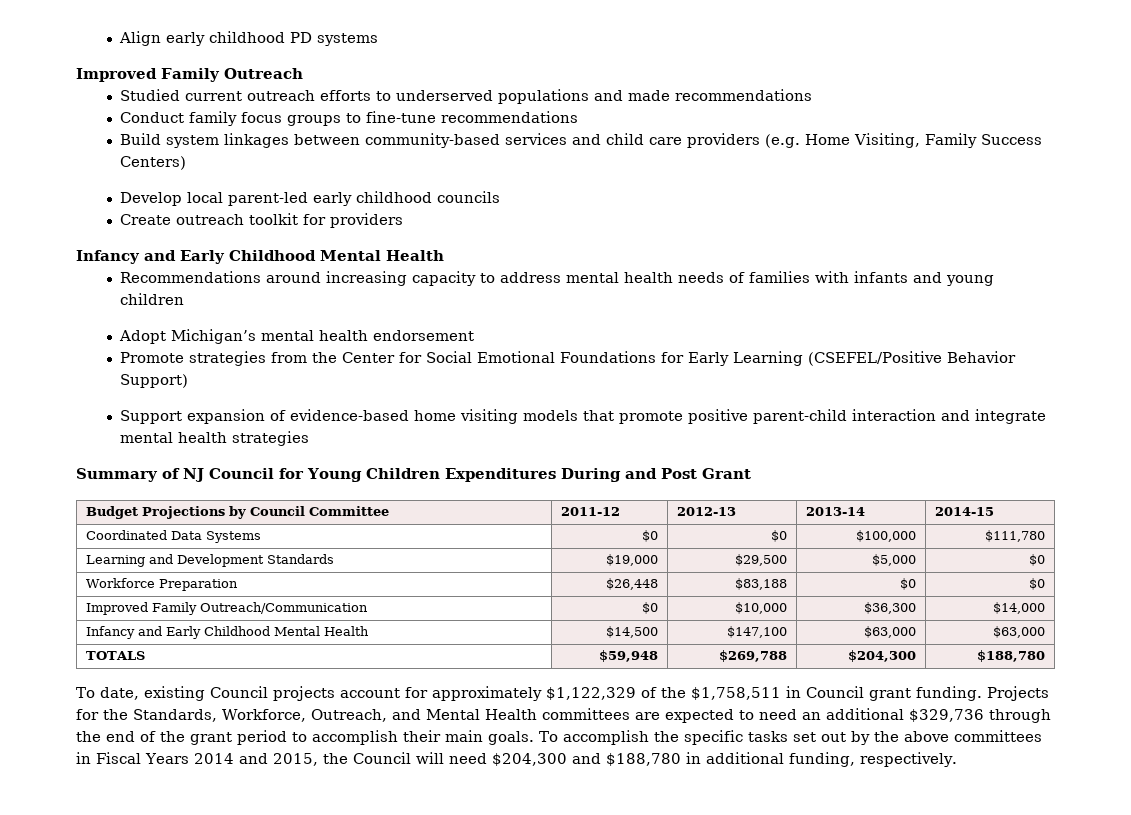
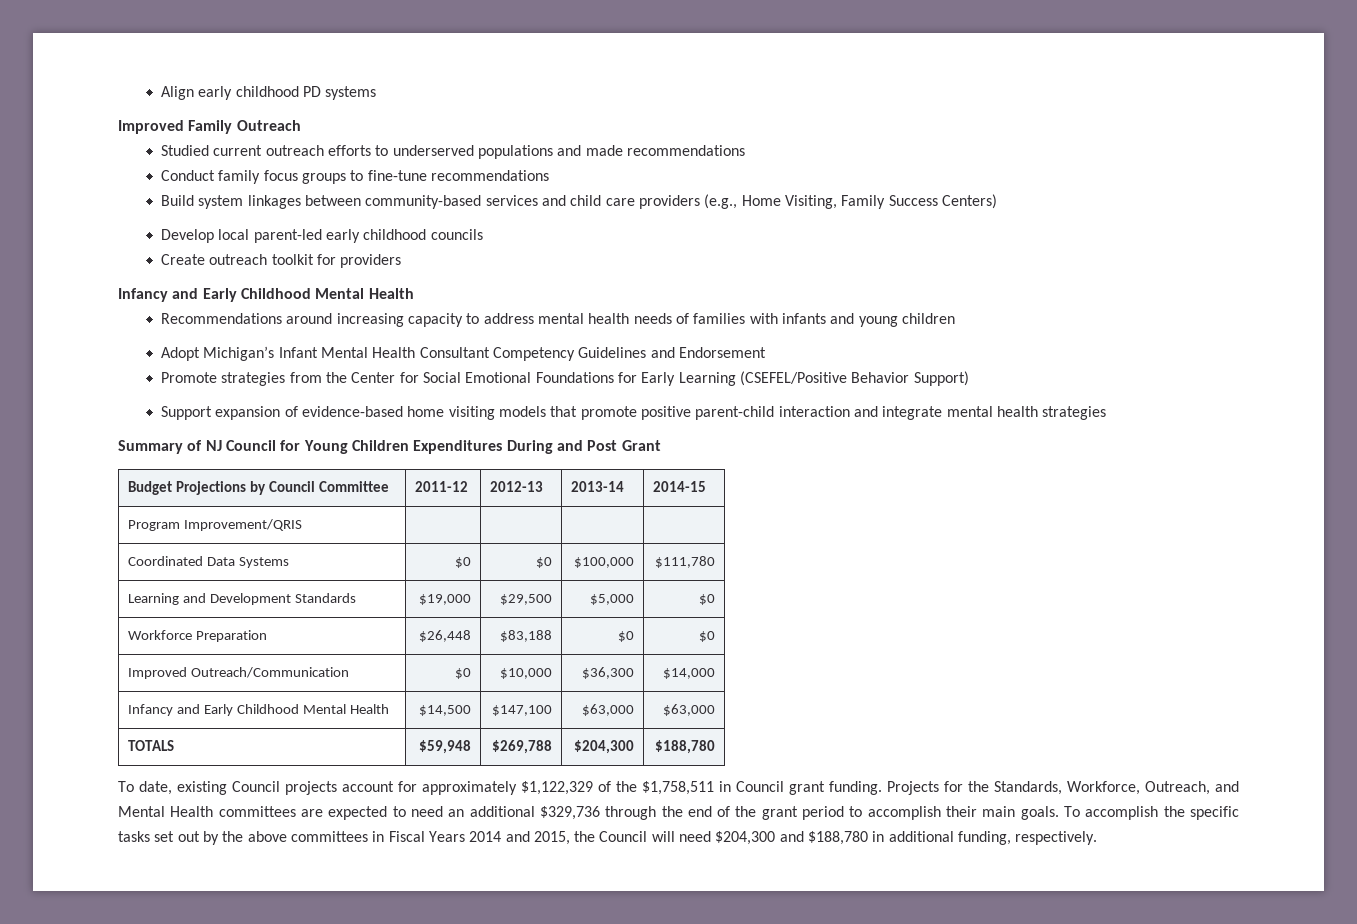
[765,134,801,148] (e.g. -> [704,194,738,209] (e.g.,
[261,330,475,341] mental health endorsement -> [278,347,766,361] Infant Mental Health Consultant Competency Guidelines and Endorsement
(994, 511) none -> [128,519,303,531] // Program Improvement/QRIS | | | |
[151,602,197,615] Family -> (188, 673) none

